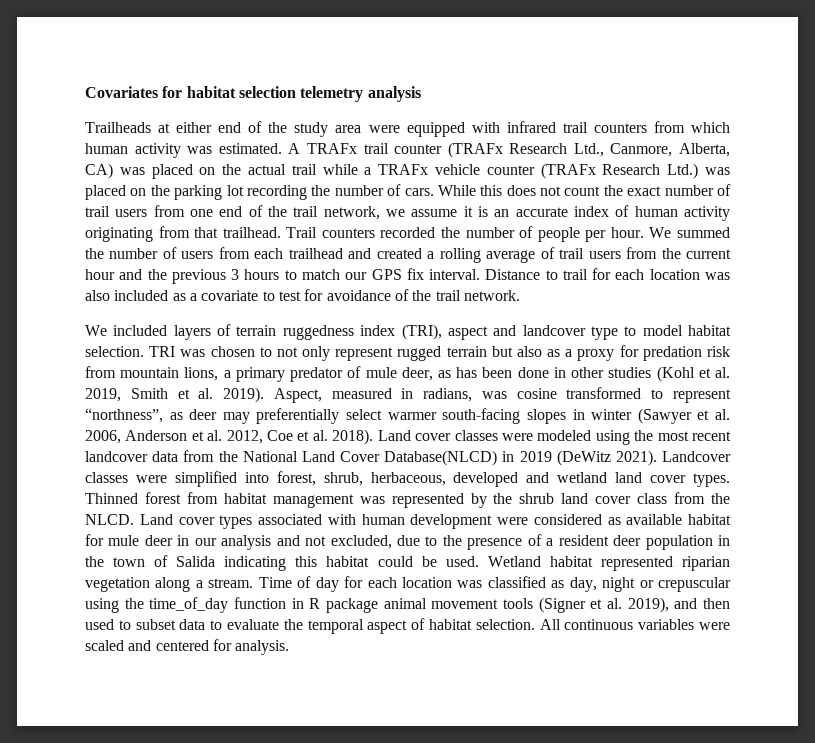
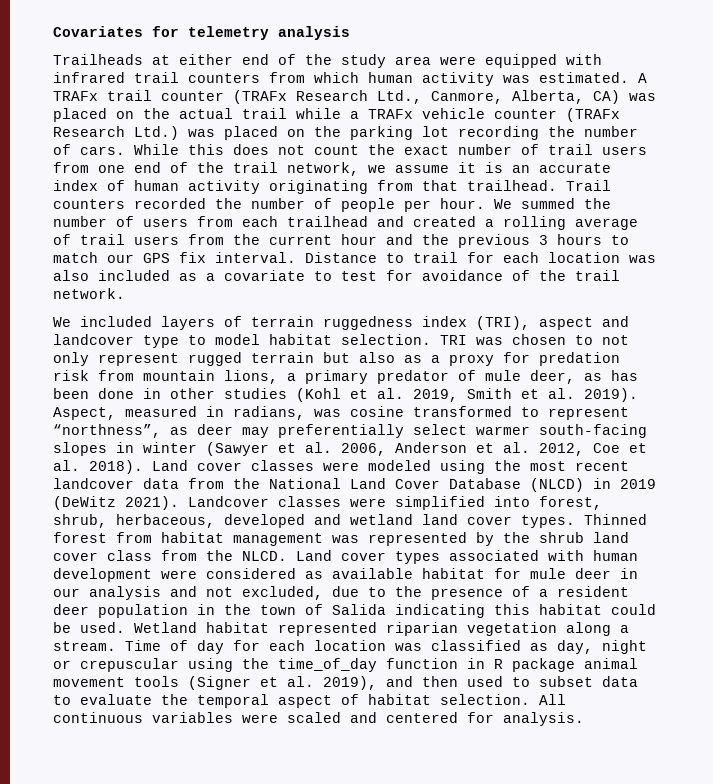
[186,86,296,98] habitat selection -> (179, 31) none
[384,450,498,466] Database(NLCD) -> [449,478,584,492] Database (NLCD)

